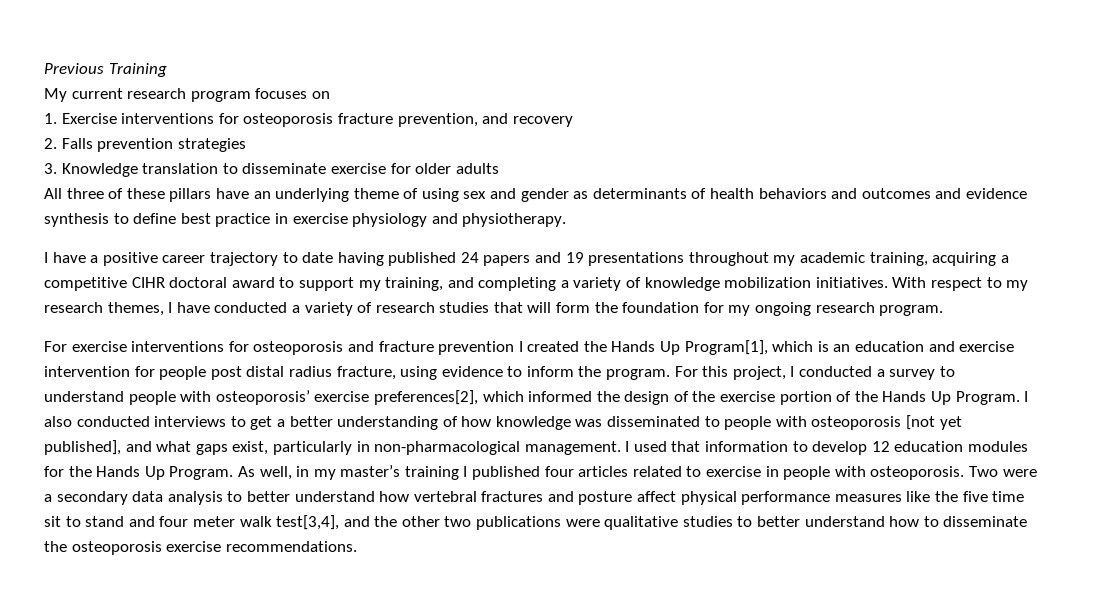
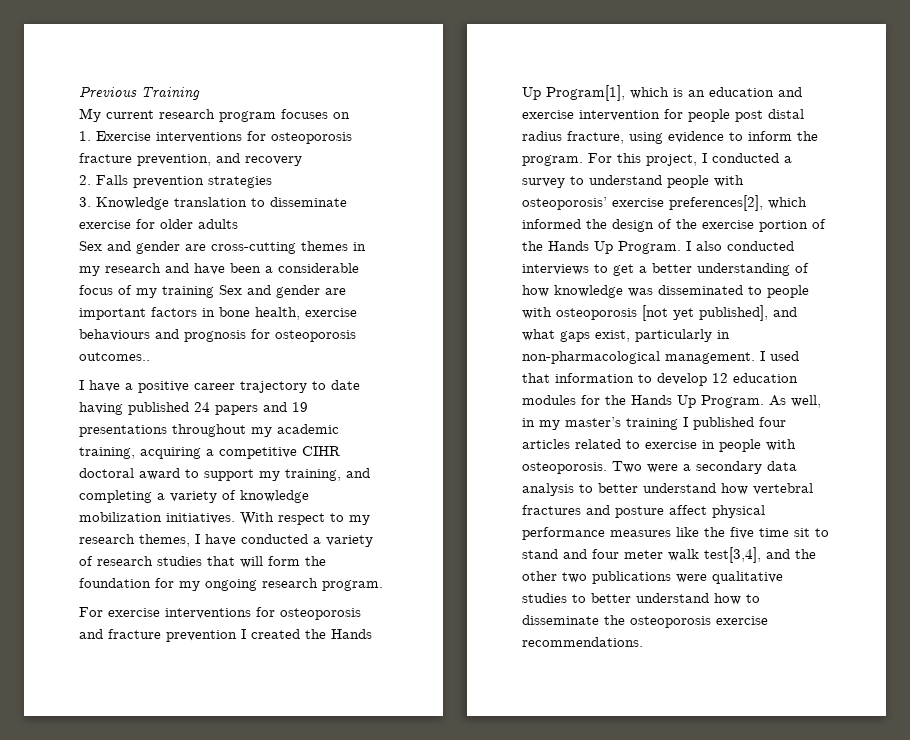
[44,188,1027,202] [44,213,567,227] All three of these pillars have an underlying theme of using sex and gender as determinants of health behaviors and outcomes and evidence synthesis to define best practice in exercise physiology and physiotherapy. -> [79,241,366,254] [79,263,359,276] [79,285,346,298] [79,307,357,320] [79,329,356,342] [79,352,150,361] Sex and gender are cross-cutting themes in my research and have been a considerable focus of my training Sex and gender are important factors in bone health, exercise behaviours and prognosis for osteoporosis outcomes..

